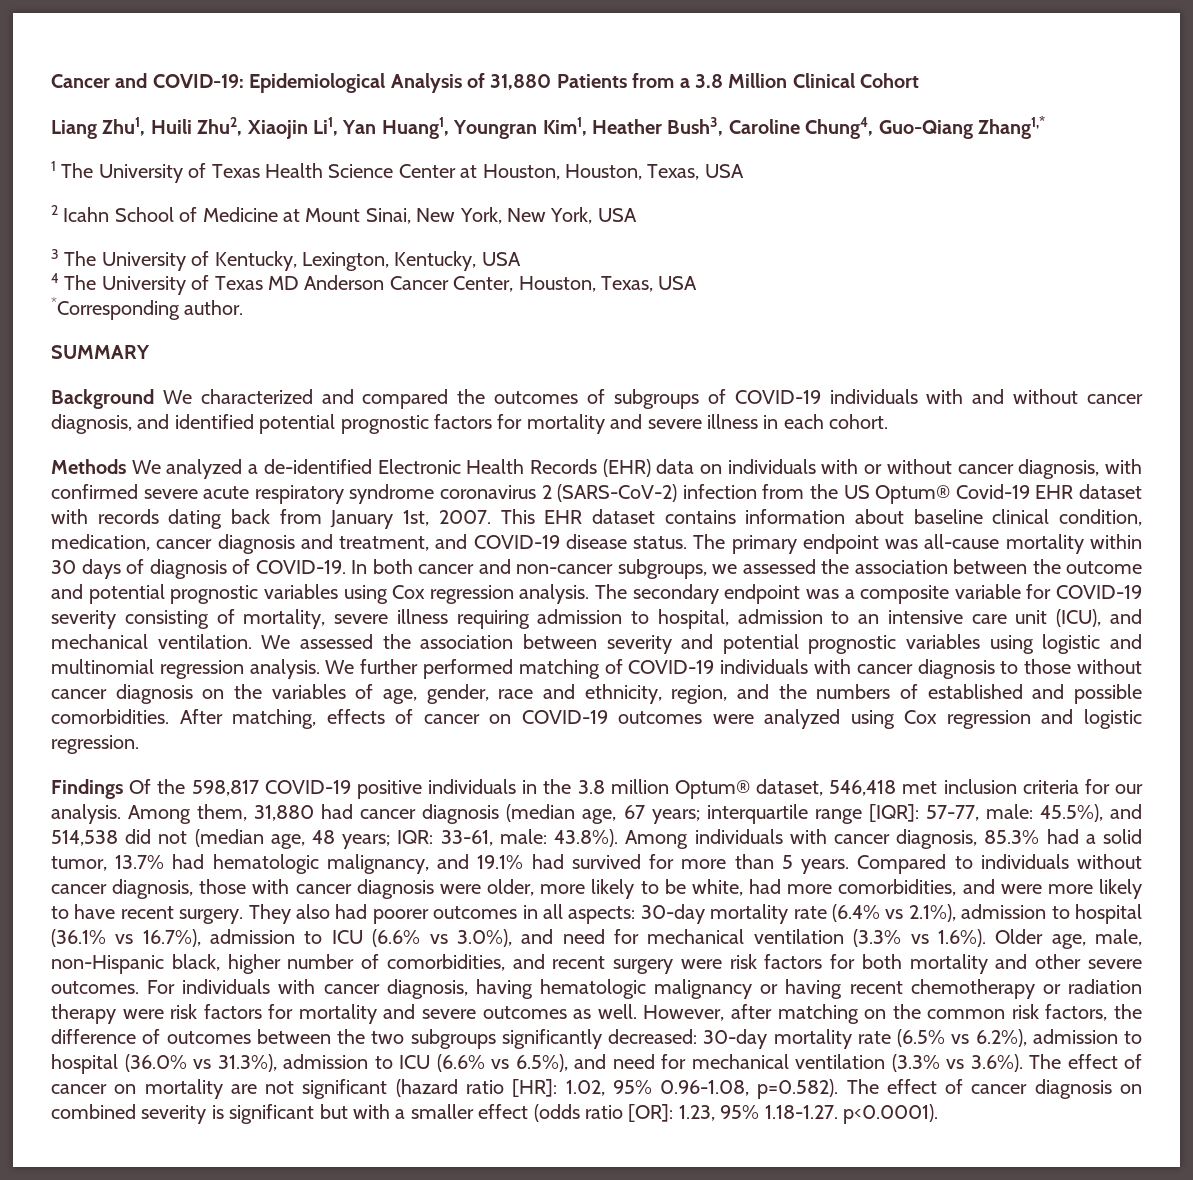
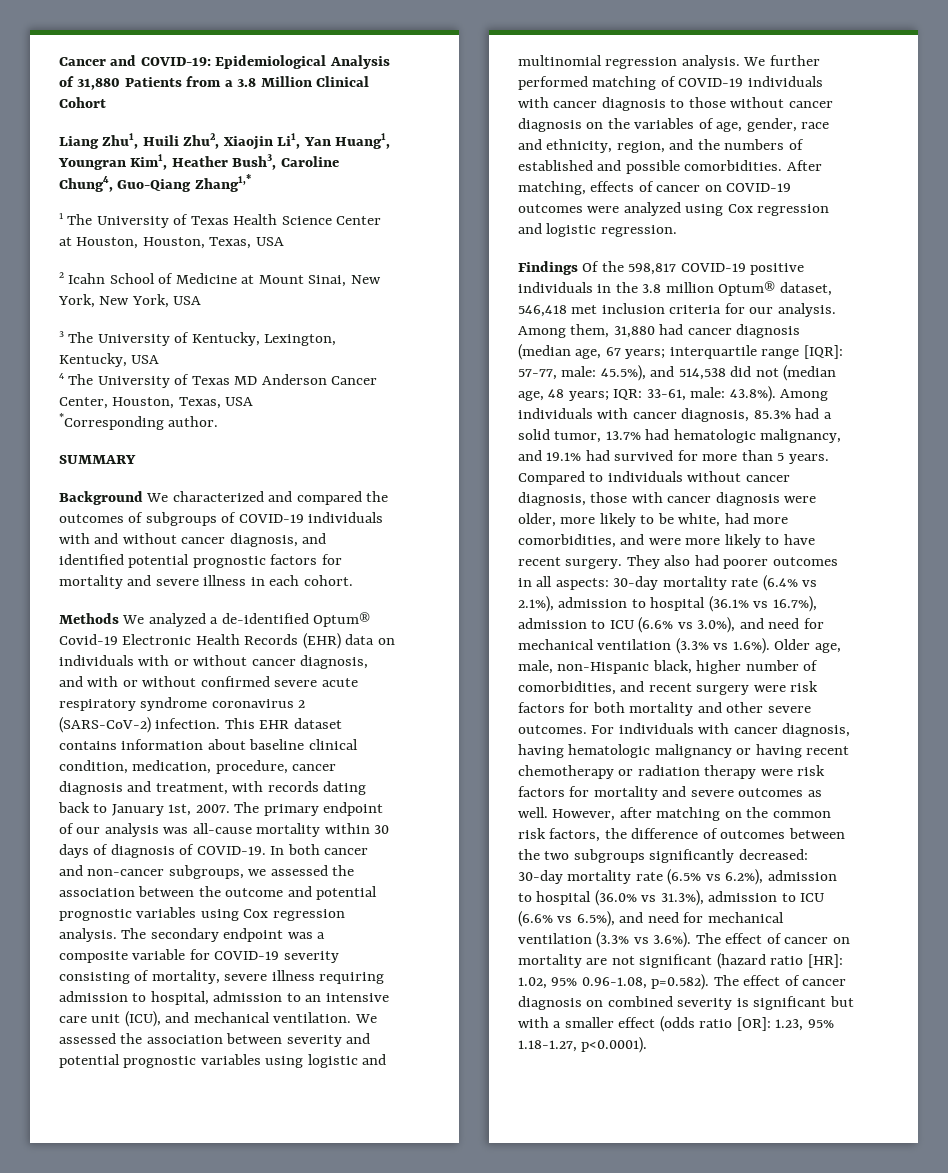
(372, 466) none -> [313,612,371,627] [59,634,118,645] Optum® Covid-19
[1105,459,1143,474] with -> [59,676,197,687] and with or without
[682,484,1142,504] [51,509,491,529] infection from the US Optum® Covid-19 EHR dataset with records dating back from January 1st, 2007. -> [155,718,221,729] infection.
(150, 542) none -> [215,760,288,774] procedure,
[435,534,879,554] and COVID-19 disease status. The primary endpoint -> [232,781,367,795] [58,802,384,816] [59,823,159,837] with records dating back to January 1st, 2007. The primary endpoint of our analysis
[764,1105,838,1119] 1.18-1.27. -> [518,1040,577,1052] 1.18-1.27,

